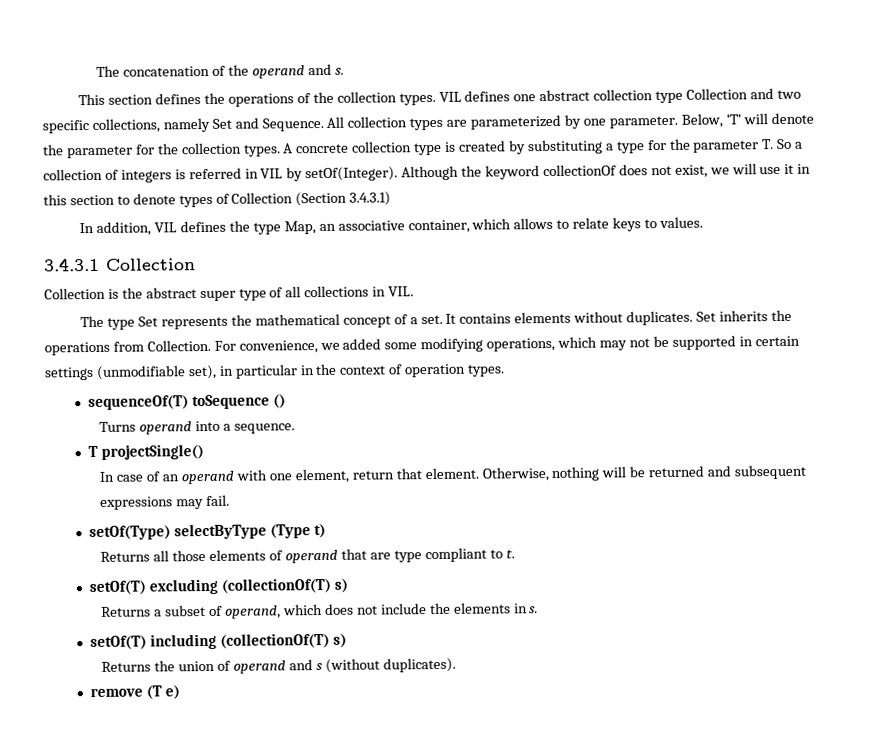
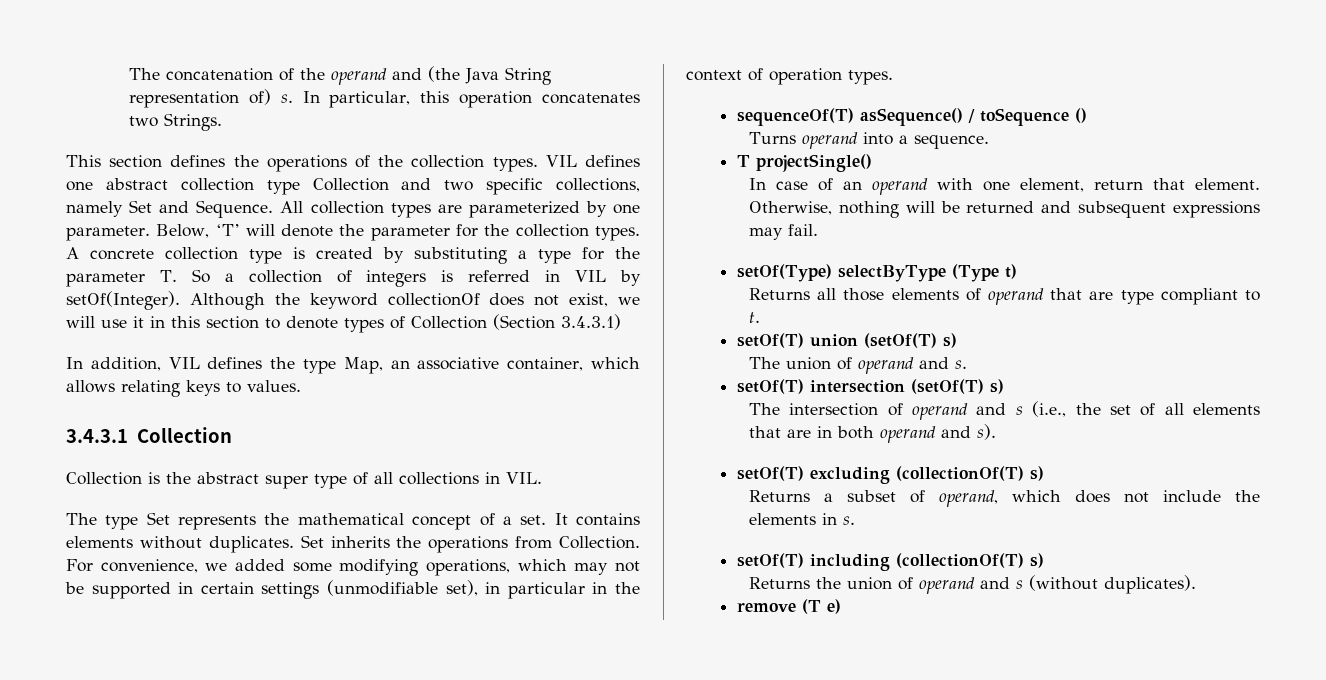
[334,67,344,75] s. -> [427,66,551,85] [128,89,640,108] [128,113,222,131] (the Java String representation of) s. In particular, this operation concatenates two Strings.
[556,217,610,229] to relate -> [121,380,180,397] relating
(190, 403) none -> [859,108,975,126] asSequence() /
(515, 554) none -> [736,333,957,348] [748,357,967,374] [736,379,1004,394] [748,401,1260,420] [748,424,996,443] // setOf(T) union (setOf(T) s) // The union of operand and s. // setOf(T) intersection (setOf(T) s) // The intersection of operand and s (i.e., the set of all elements that are in both operand and s).

